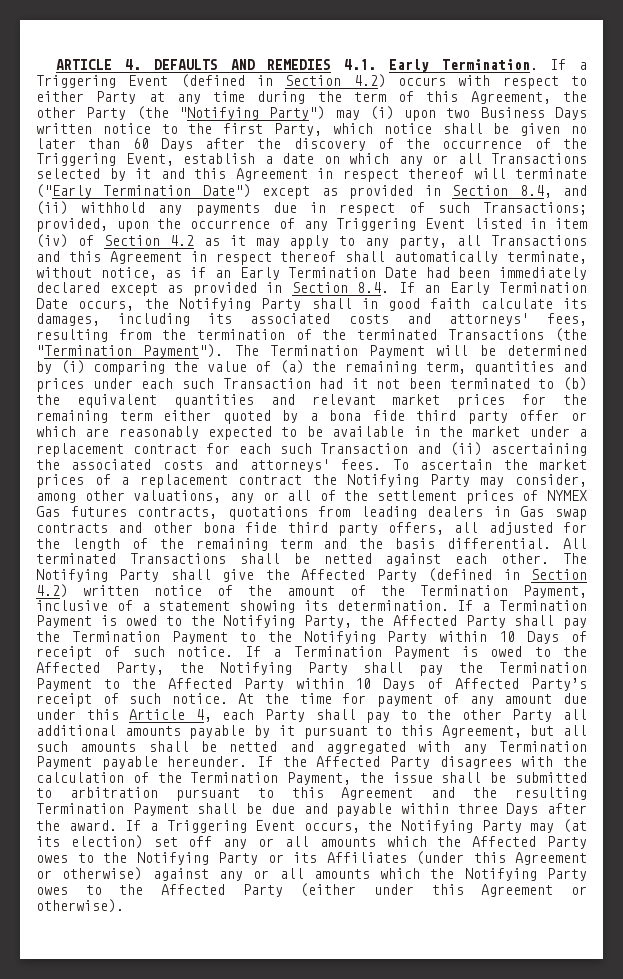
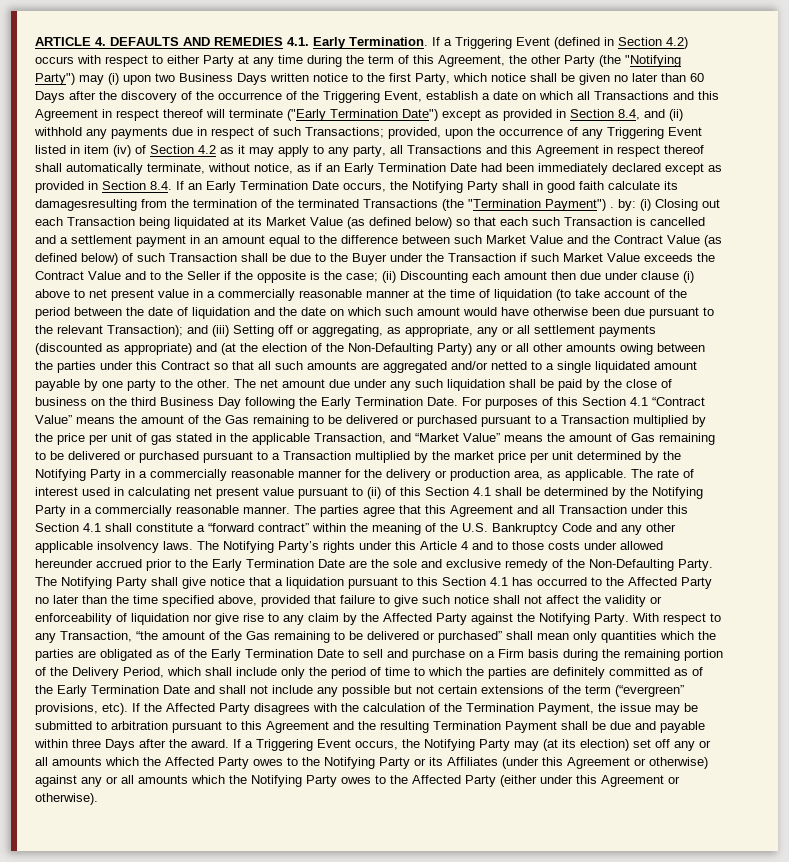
[398,153,587,166] [36,168,151,181] any or all Transactions selected by it -> [577,91,669,100] all Transactions
[36,313,588,326] [36,329,108,342] damages, including its associated costs and attorneys' fees, resulting -> [35,199,137,211] damagesresulting
[143,344,587,358] [36,360,587,375] [36,377,587,392] [36,394,587,408] [36,410,587,424] [36,426,588,440] [36,442,587,457] [36,459,588,472] [36,474,587,488] [36,490,587,504] [36,506,587,520] [36,522,587,536] [36,538,587,551] [36,553,550,566] Payment"). The Termination Payment will be determined by (i) comparing the value of (a) the remaining term, quantities and prices under each such Transaction had it not been terminated to (b) the equivalent quantities and relevant market prices for the remaining term either quoted by a bona fide third party offer or which are reasonably expected to be available in the market under a replacement contract for each such Transaction and (ii) ascertaining the associated costs and attorneys' fees. To ascertain the market prices of a replacement contract the Notifying Party may consider, among other valuations, any or all of the settlement prices of NYMEX Gas futures contracts, quotations from leading dealers in Gas swap contracts and other bona fide third party offers, all adjusted for the length of the remaining term and the basis differential. All terminated Transactions shall be netted against each other. -> [545,199,720,211] [35,217,705,229] [35,235,722,247] [35,253,715,265] [35,271,694,283] [35,289,687,301] [35,307,714,319] [35,325,656,337] [35,343,705,355] [35,361,697,373] [35,379,672,391] [35,397,705,409] [35,415,706,427] [35,433,715,445] [35,451,681,463] [35,469,694,481] [35,487,703,499] [35,505,688,517] [35,523,676,535] [35,541,663,553] [35,559,713,571] Payment") . by: (i) Closing out each Transaction being liquidated at its Market Value (as defined below) so that each such Transaction is cancelled and a settlement payment in an amount equal to the difference between such Market Value and the Contract Value (as defined below) of such Transaction shall be due to the Buyer under the Transaction if such Market Value exceeds the Contract Value and to the Seller if the opposite is the case; (ii) Discounting each amount then due under clause (i) above to net present value in a commercially reasonable manner at the time of liquidation (to take account of the period between the date of liquidation and the date on which such amount would have otherwise been due pursuant to the relevant Transaction); and (iii) Setting off or aggregating, as appropriate, any or all settlement payments (discounted as appropriate) and (at the election of the Non-Defaulting Party) any or all other amounts owing between the parties under this Contract so that all such amounts are aggregated and/or netted to a single liquidated amount payable by one party to the other. The net amount due under any such liquidation shall be paid by the close of business on the third Business Day following the Early Termination Date. For purposes of this Section 4.1 “Contract Value” means the amount of the Gas remaining to be delivered or purchased pursuant to a Transaction multiplied by the price per unit of gas stated in the applicable Transaction, and “Market Value” means the amount of Gas remaining to be delivered or purchased pursuant to a Transaction multiplied by the market price per unit determined by the Notifying Party in a commercially reasonable manner for the delivery or production area, as applicable. The rate of interest used in calculating net present value pursuant to (ii) of this Section 4.1 shall be determined by the Notifying Party in a commercially reasonable manner. The parties agree that this Agreement and all Transaction under this Section 4.1 shall constitute a “forward contract” within the meaning of the U.S. Bankruptcy Code and any other applicable insolvency laws. The Notifying Party’s rights under this Article 4 and to those costs under allowed hereunder accrued prior to the Early Termination Date are the sole and exclusive remedy of the Non-Defaulting Party.
[265,568,587,582] [36,584,587,598] [36,600,587,613] [36,615,587,629] [36,631,587,644] [36,646,587,660] [36,662,587,676] [36,678,587,691] [36,693,587,707] [36,709,587,723] [36,725,587,739] [36,741,587,754] [36,756,248,770] the Affected Party (defined in Section 4.2) written notice of the amount of the Termination Payment, inclusive of a statement showing its determination. If a Termination Payment is owed to the Notifying Party, the Affected Party shall pay the Termination Payment to the Notifying Party within 10 Days of receipt of such notice. If a Termination Payment is owed to the Affected Party, the Notifying Party shall pay the Termination Payment to the Affected Party within 10 Days of Affected Party’s receipt of such notice. At the time for payment of any amount due under this Article 4, each Party shall pay to the other Party all additional amounts payable by it pursuant to this Agreement, but all such amounts shall be netted and aggregated with any Termination Payment payable hereunder. -> [210,577,712,589] [35,595,662,607] [35,613,721,625] [35,631,716,643] [35,649,723,661] [35,667,703,679] [35,685,684,697] [35,703,128,715] notice that a liquidation pursuant to this Section 4.1 has occurred to the Affected Party no later than the time specified above, provided that failure to give such notice shall not affect the validity or enforceability of liquidation nor give rise to any claim by the Affected Party against the Notifying Party. With respect to any Transaction, “the amount of the Gas remaining to be delivered or purchased” shall mean only quantities which the parties are obligated as of the Early Termination Date to sell and purchase on a Firm basis during the remaining portion of the Delivery Period, which shall include only the period of time to which the parties are definitely committed as of the Early Termination Date and shall not include any possible but not certain extensions of the term (“evergreen” provisions, etc).
[441,772,482,783] shall -> [655,705,680,715] may

